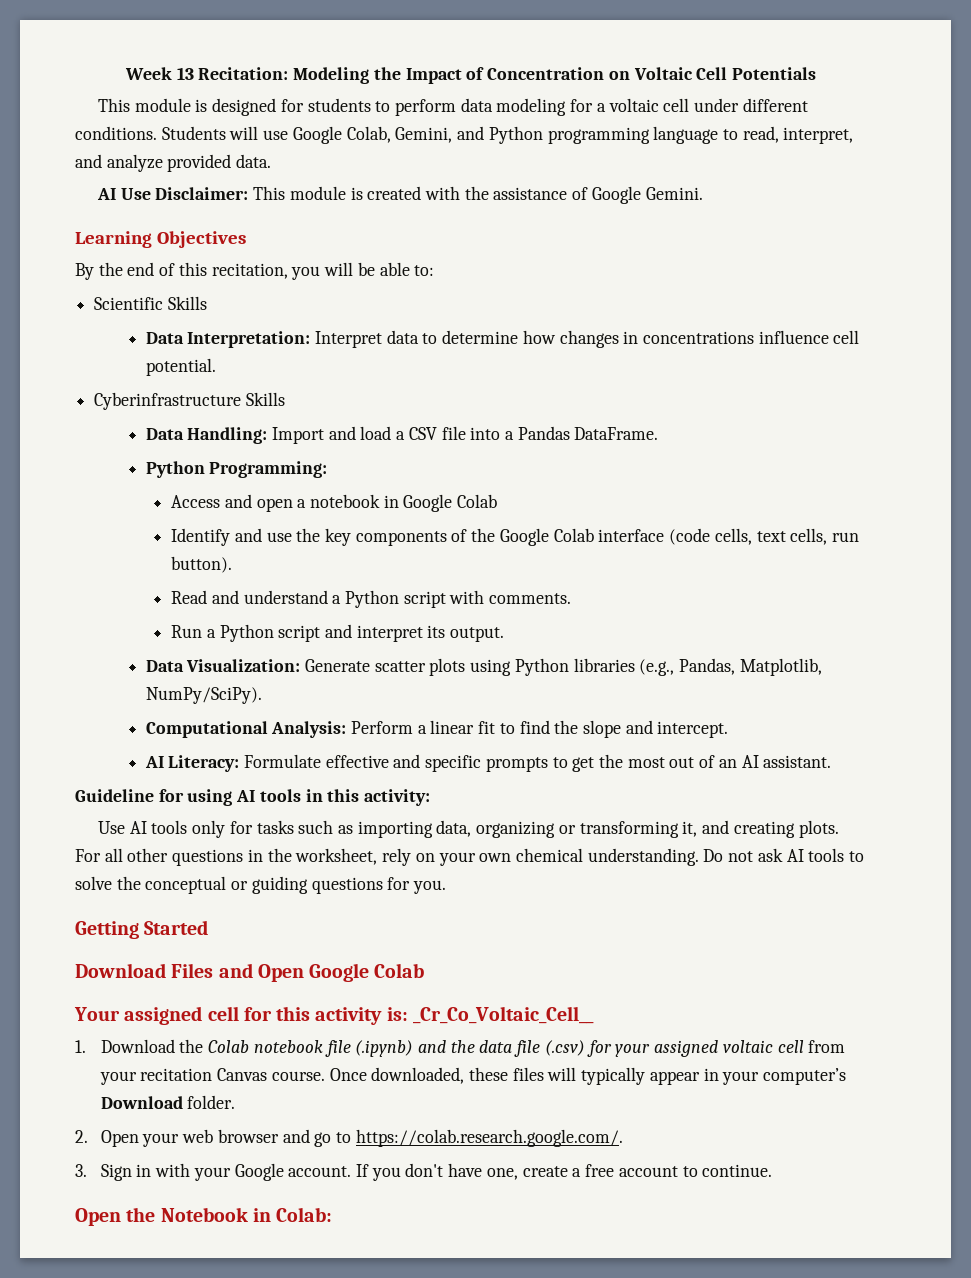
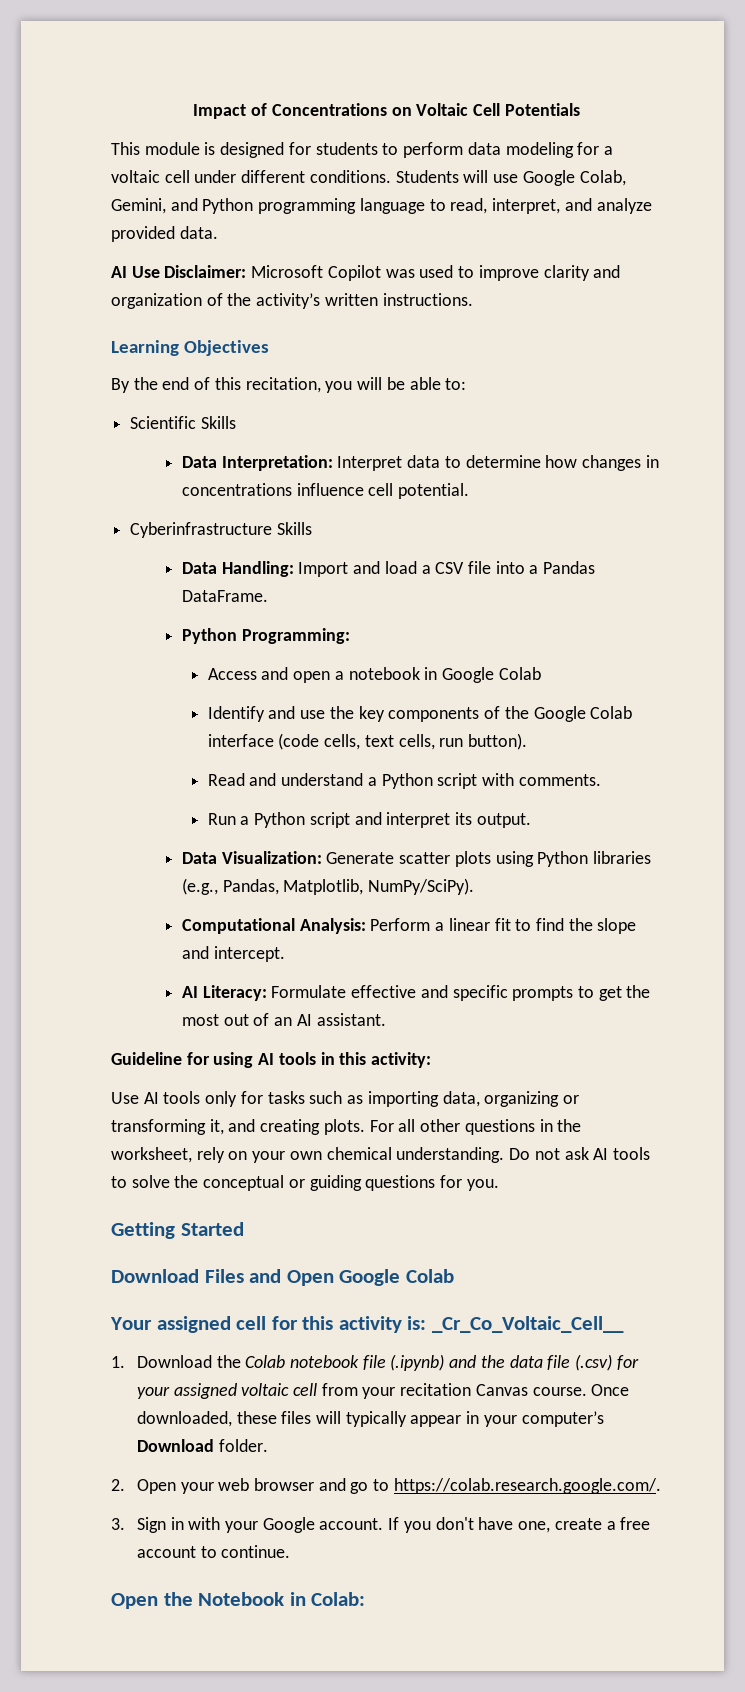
[125,67,401,84] Week 13 Recitation: Modeling the -> (193, 111) none
[487,67,605,80] Concentration -> [271,103,387,116] Concentrations
[253,186,703,204] This module is created with the assistance of Google Gemini. -> [251,265,621,281] [111,293,473,309] Microsoft Copilot was used to improve clarity and organization of the activity’s written instructions.

